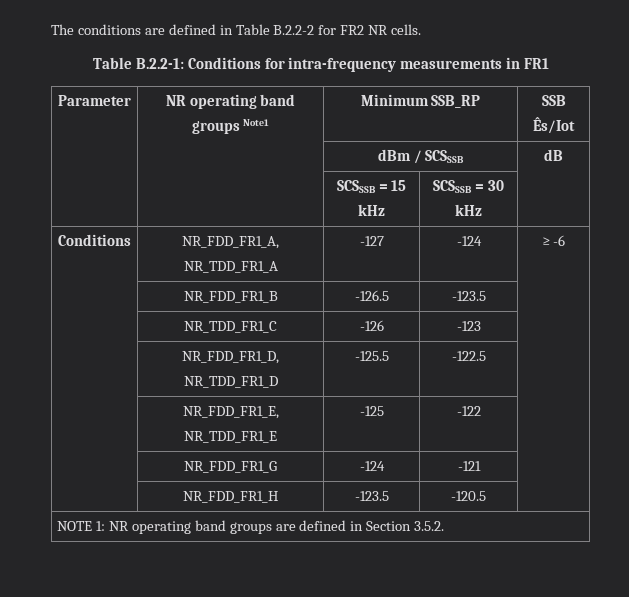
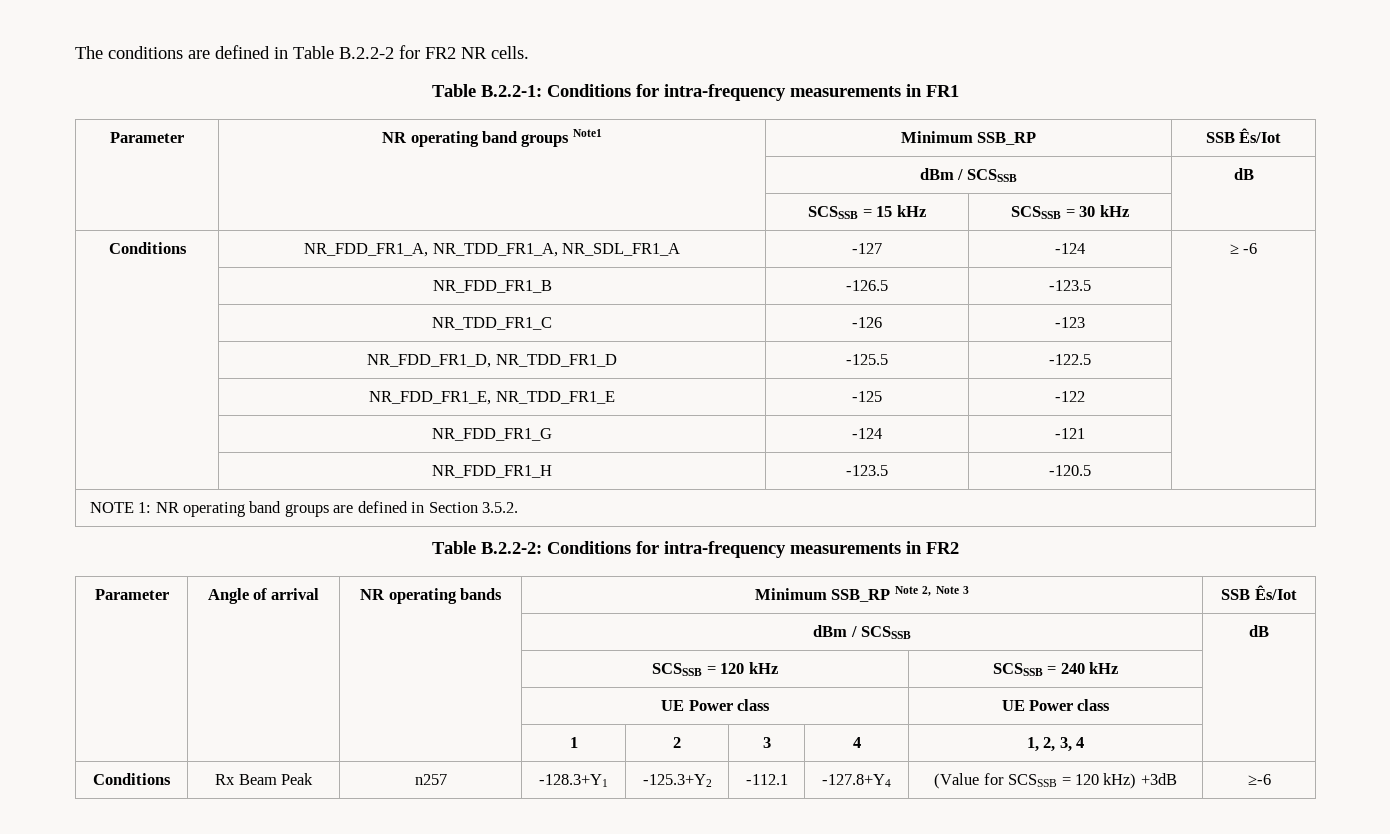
[183,261,278,273] NR_TDD_FR1_A -> [432,243,680,257] NR_TDD_FR1_A, NR_SDL_FR1_A
(445, 526) none -> [432,541,959,558] [94,589,169,600] [207,588,320,604] [360,588,502,604] [754,586,970,602] [1221,585,1297,600] [813,625,911,639] [1249,625,1269,637] [652,662,778,676] [992,662,1119,676] [661,699,770,711] [1001,699,1111,711] [569,737,578,748] [673,737,681,748] [762,737,771,748] [852,737,861,748] [1026,737,1085,752] [93,773,171,785] [215,773,313,785] [414,774,447,785] [539,774,608,787] [642,774,712,787] [745,774,788,785] [822,774,891,787] [934,773,1177,789] [1247,774,1271,785] // Table B.2.2-2: Conditions for intra-frequency measurements in FR2 // Parameter | Angle of arrival | NR operating bands | Minimum SSB_RP Note 2, Note 3 | SSB Ês/Iot // | | | dBm / SCSSSB | dB // | | | SCSSSB = 120 kHz | SCSSSB = 240 kHz | // | | | UE Power class | UE Power class | // | | | 1 | 2 | 3 | 4 | 1, 2, 3, 4 | // Conditions | Rx Beam Peak | n257 | -128.3+Y1 | -125.3+Y2 | -112.1 | -127.8+Y4 | (Value for SCSSSB = 120 kHz) +3dB | ≥-6

